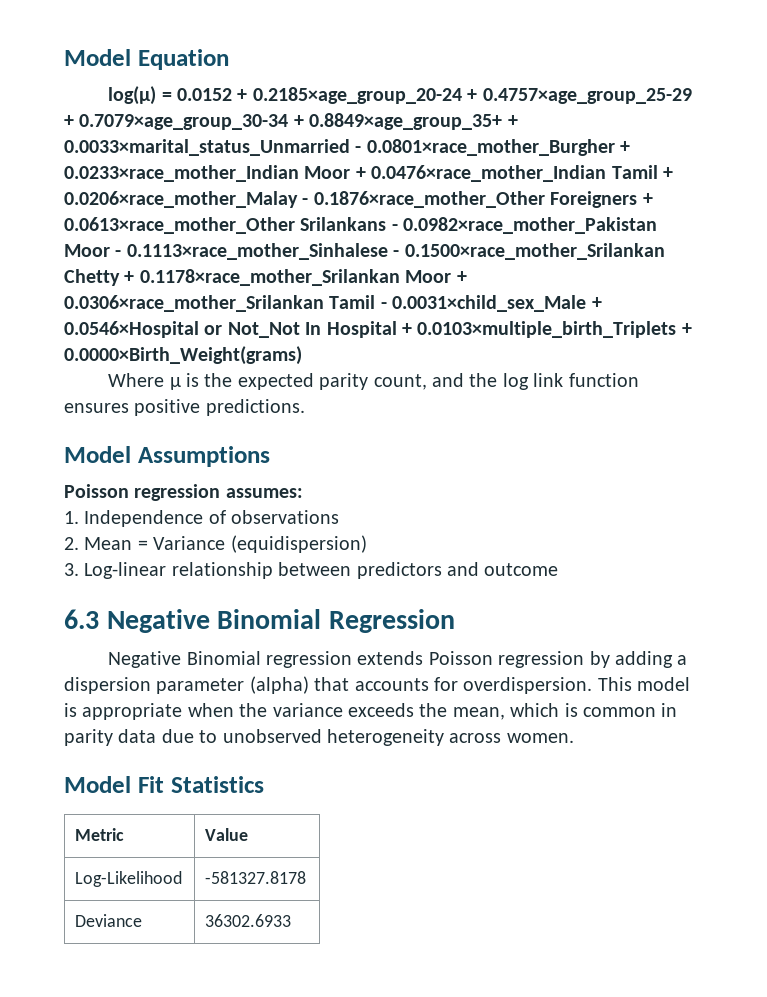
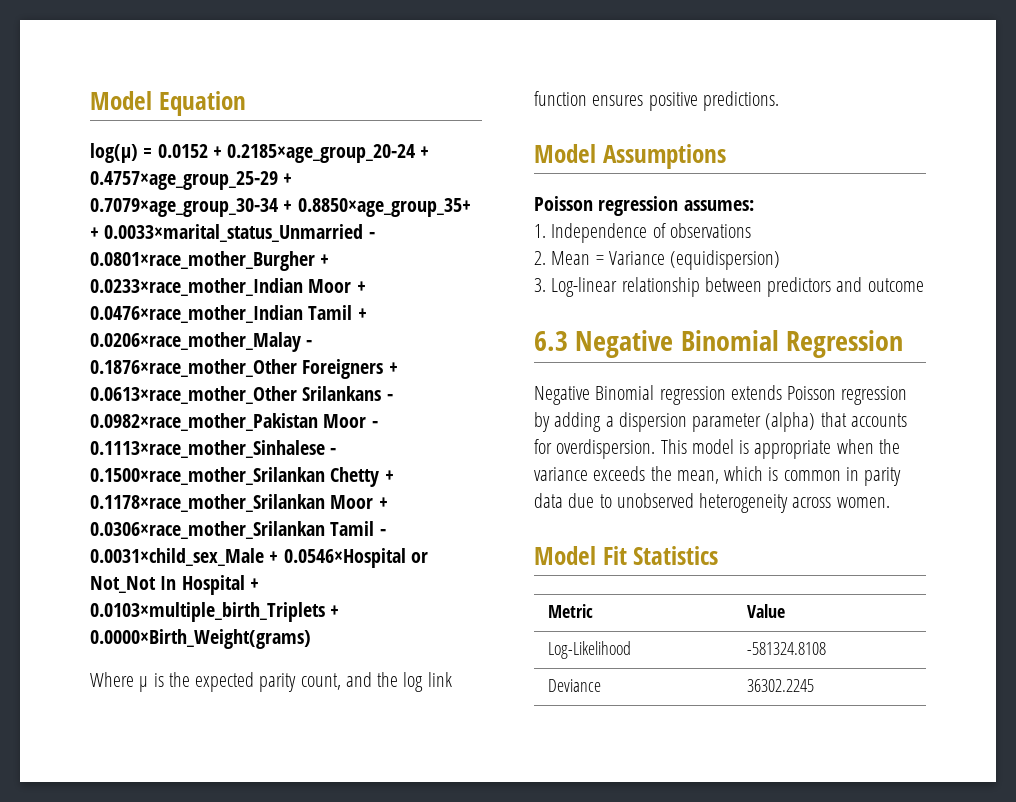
[309,113,503,130] 0.8849×age_group_35+ -> [297,198,471,217] 0.8850×age_group_35+
[205,871,307,884] -581327.8178 -> [747,642,827,655] -581324.8108
[205,914,292,927] 36302.6933 -> [747,679,815,692] 36302.2245

